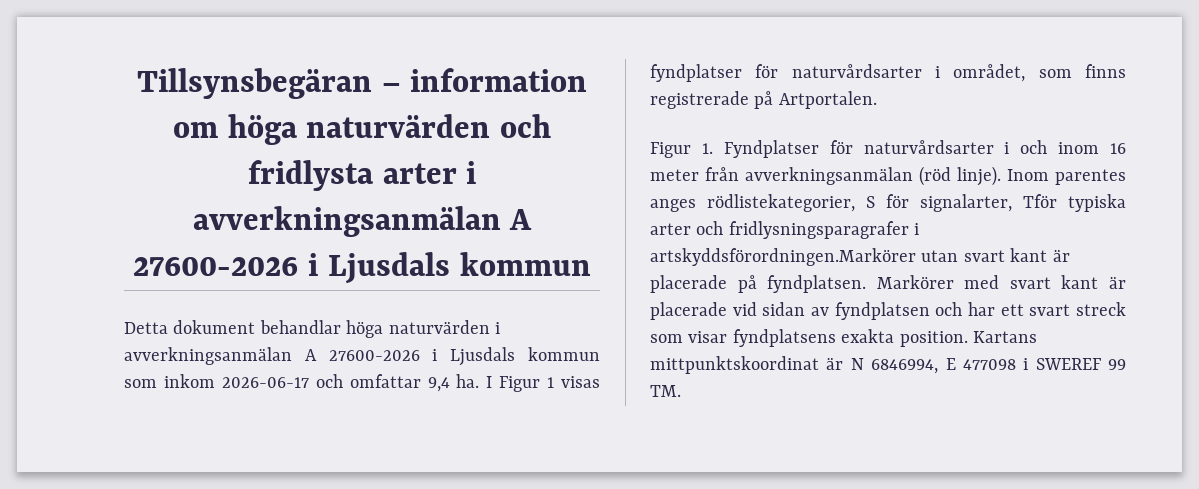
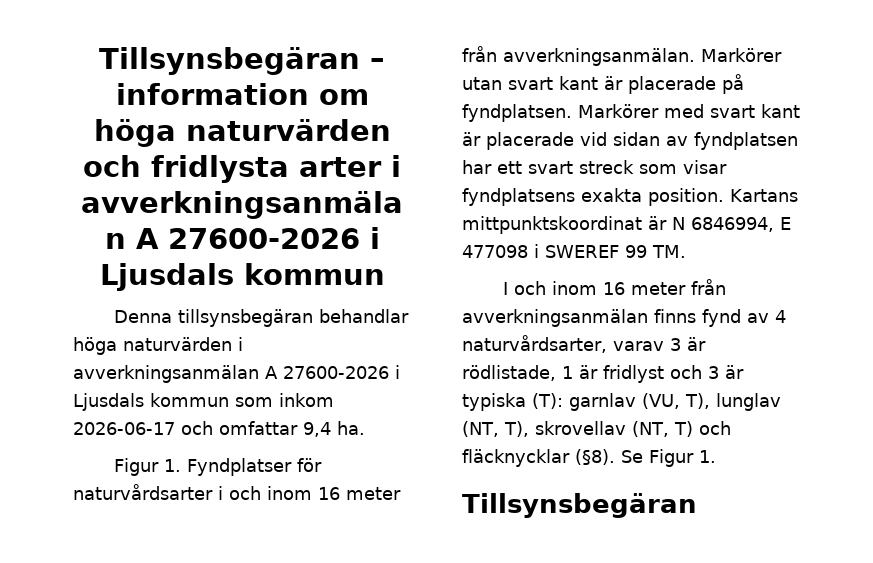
[124,320,256,334] Detta dokument -> [113,309,313,327] Denna tillsynsbegäran
[486,376,600,392] [650,64,1126,82] [650,91,877,109] I Figur 1 visas fyndplatser för naturvårdsarter i området, som finns registrerade på Artportalen. -> (365, 428) none
[745,166,1126,186] [650,194,1126,212] [650,221,920,239] [650,248,916,266] avverkningsanmälan (röd linje). Inom parentes anges rödlistekategorier, S för signalarter, Tför typiska arter och fridlysningsparagrafer i artskyddsförordningen.Markörer -> [503,48,782,66] avverkningsanmälan. Markörer
[935,302,963,316] och -> (798, 141) none
(681, 391) none -> [502,279,726,295] [462,309,786,327] [462,335,706,353] [462,365,744,383] [462,393,781,411] [462,421,731,437] [462,449,716,467] [462,493,697,518] // I och inom 16 meter från avverkningsanmälan finns fynd av 4 naturvårdsarter, varav 3 är rödlistade, 1 är fridlyst och 3 är typiska (T): garnlav (VU, T), lunglav (NT, T), skrovellav (NT, T) och fläcknycklar (§8). Se Figur 1. // Tillsynsbegäran

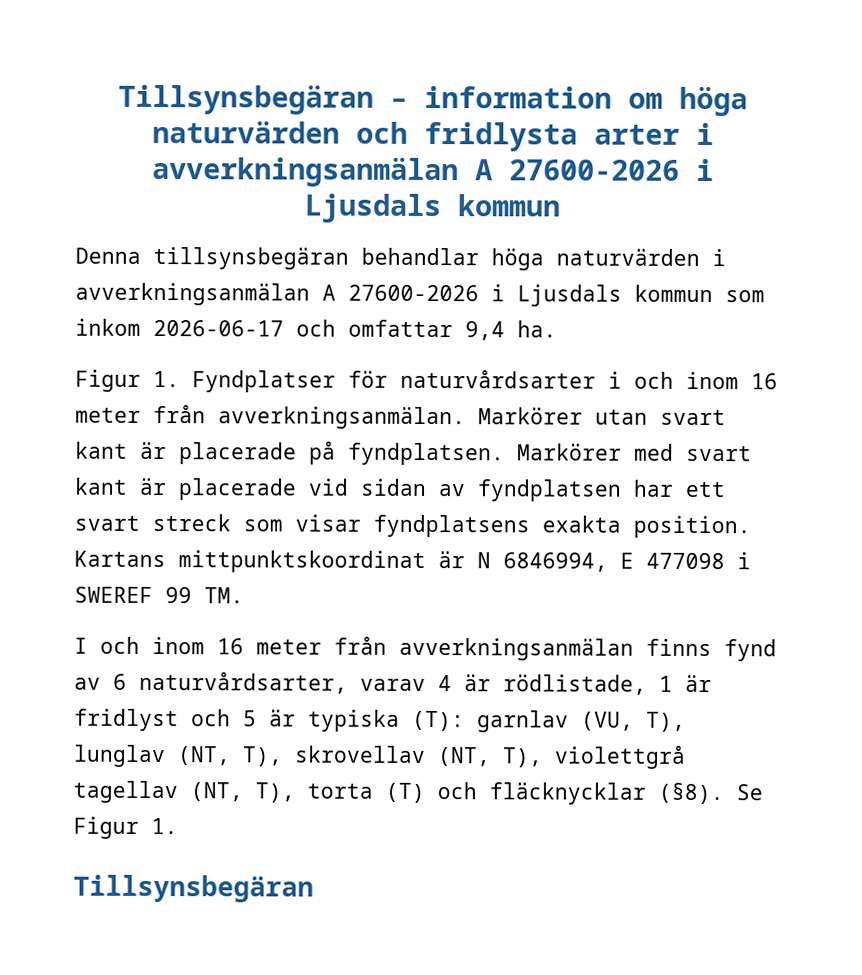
[775,310,786,323] 4 -> [113,673,127,690] 6
[670,338,681,351] 3 -> [438,675,452,692] 4
[708,366,719,379] 3 -> [243,710,257,727] 5
[674,421,693,437] T) -> [502,745,686,769] [73,780,425,804] T), violettgrå tagellav (NT, T), torta (T)

